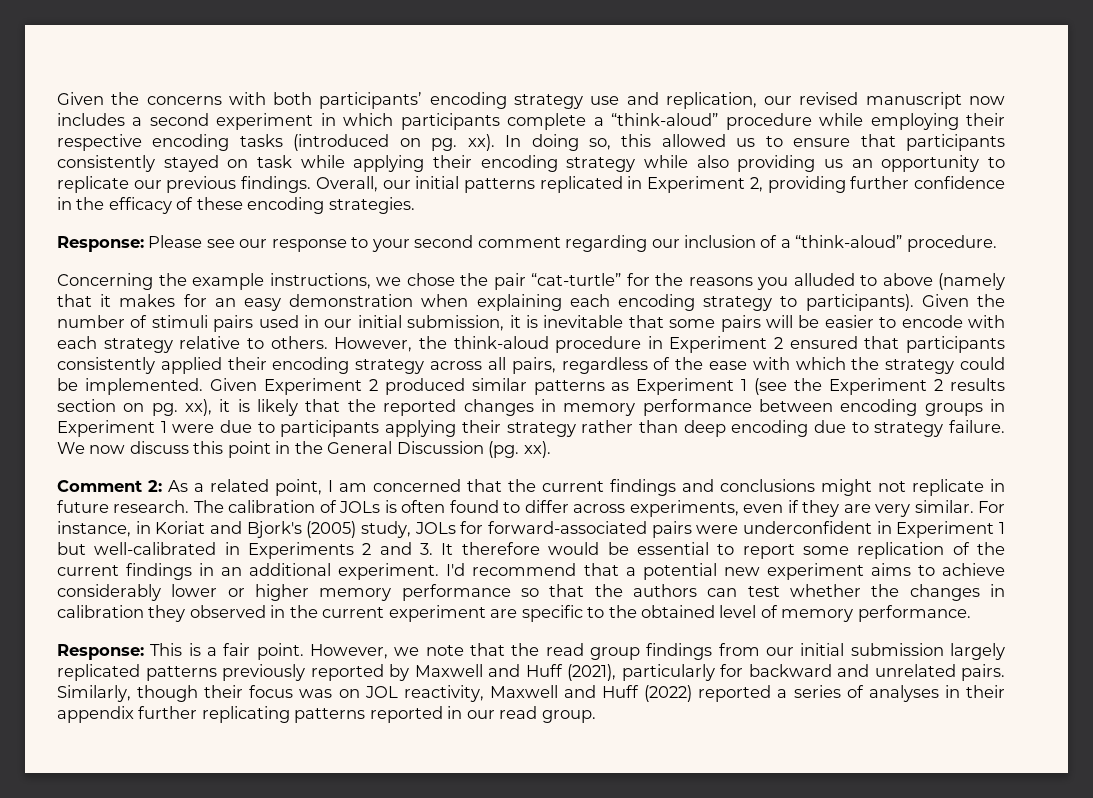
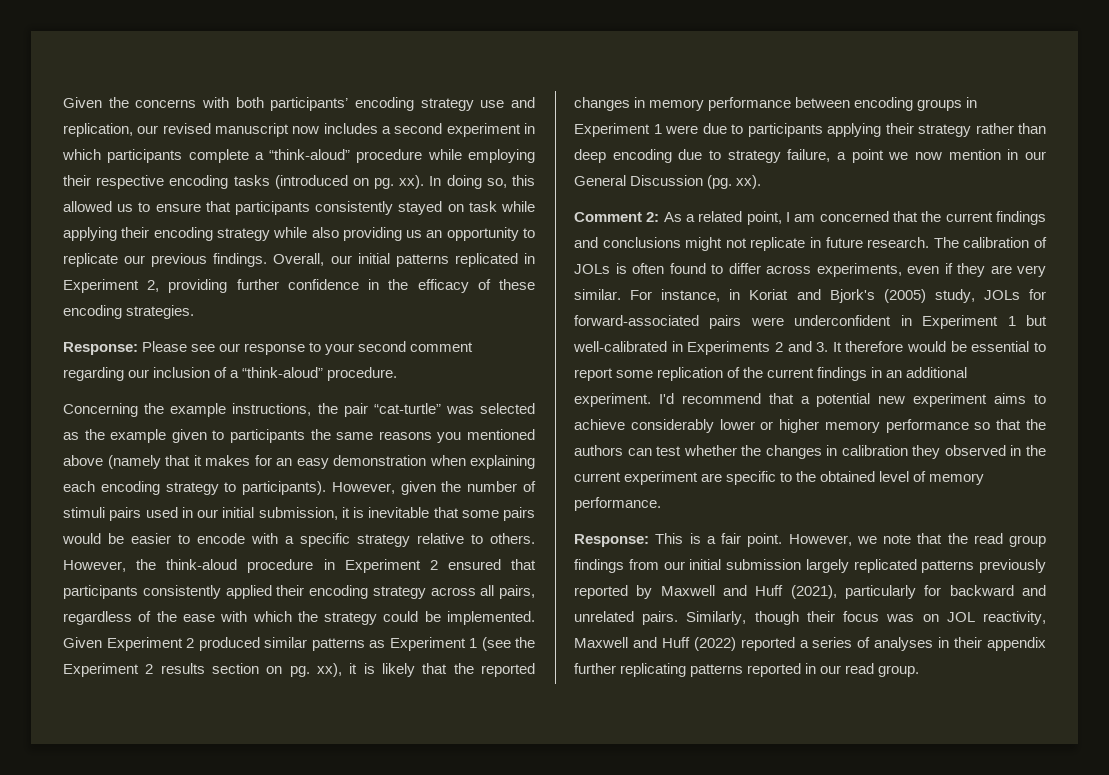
[376,273,455,286] we chose -> (312, 409) none
[626,273,877,290] for the reasons you alluded to -> [445,403,535,414] [63,429,536,443] was selected as the example given to participants the same reasons you mentioned
[921,294,969,307] Given -> [331,481,436,495] However, given
[765,315,793,328] will -> [62,533,101,544] would
[57,336,97,349] each -> [285,533,350,547] a specific
[949,420,1005,433] [57,441,323,458] failure. We now discuss this point in the -> [787,149,1046,163] failure, a point we now mention in our

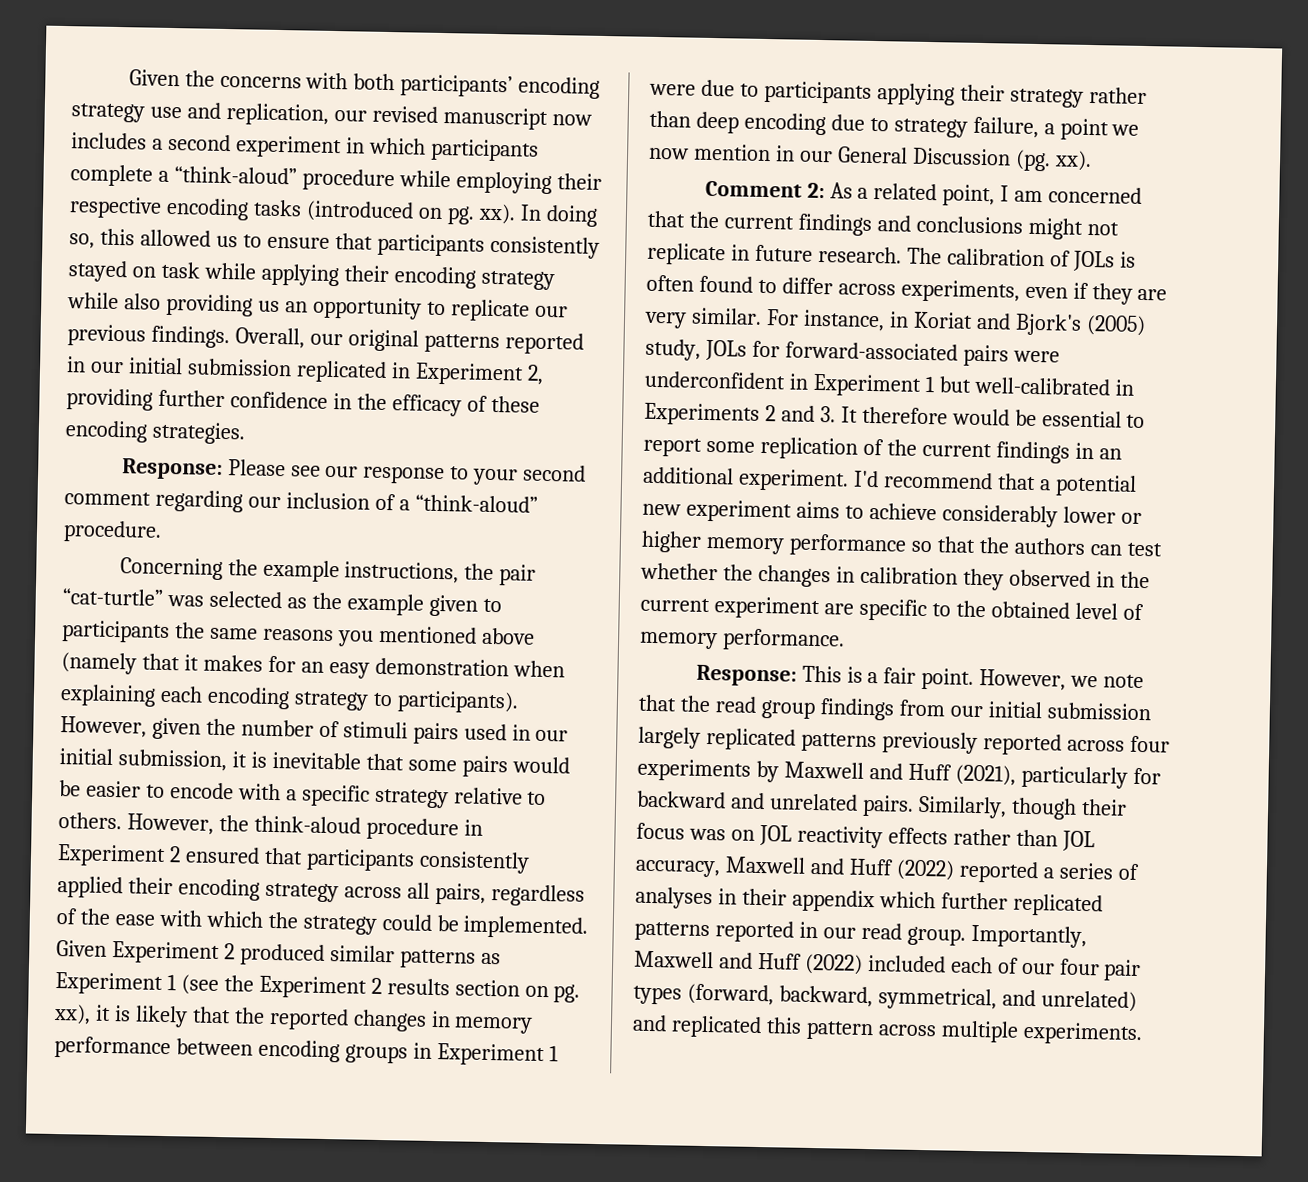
[357,253,449,267] initial patterns -> [347,329,584,355] [66,356,292,377] original patterns reported in our initial submission
(628, 592) none -> [1066,735,1170,753] [637,758,751,782] across four experiments
[983,611,1046,625] reactivity, -> [796,825,1095,852] [635,859,721,878] reactivity effects rather than JOL accuracy,
[574,663,687,677] further replicating -> [878,891,1103,917] which further replicated
(920, 671) none -> [970,924,1087,949] [634,950,1142,982] [633,983,1137,1012] [632,1014,1143,1046] Importantly, Maxwell and Huff (2022) included each of our four pair types (forward, backward, symmetrical, and unrelated) and replicated this pattern across multiple experiments.

